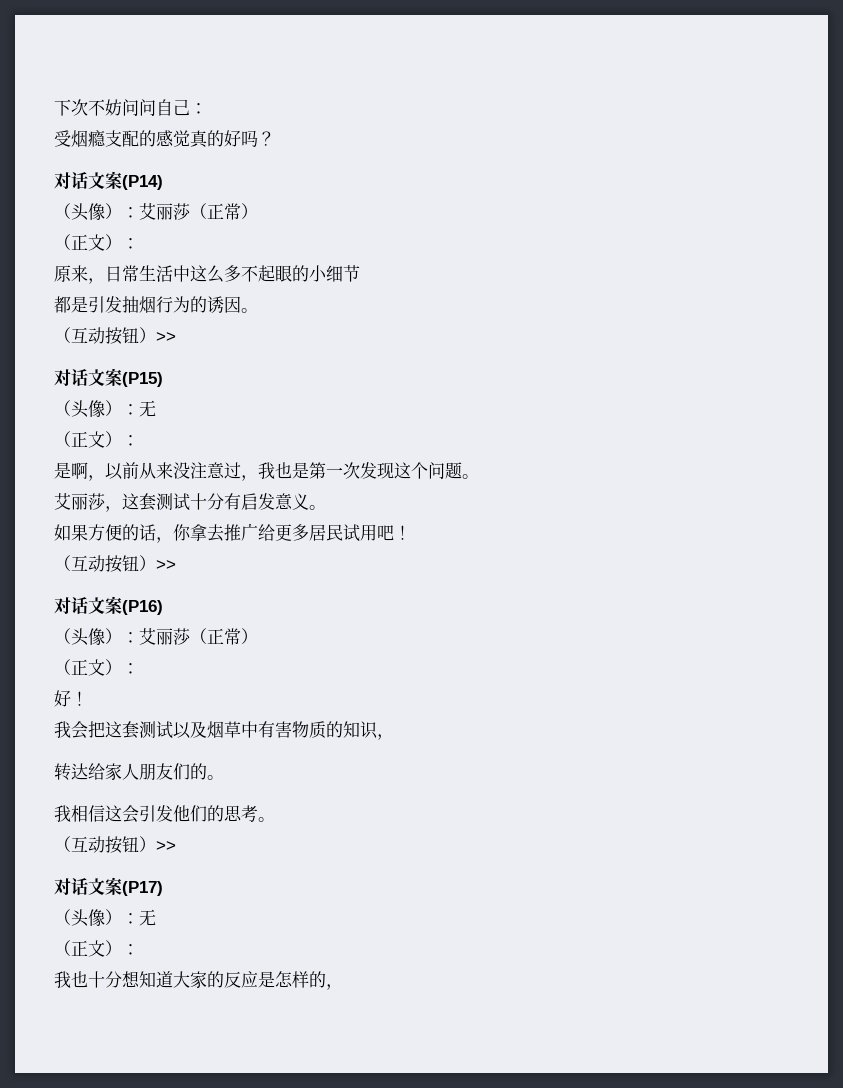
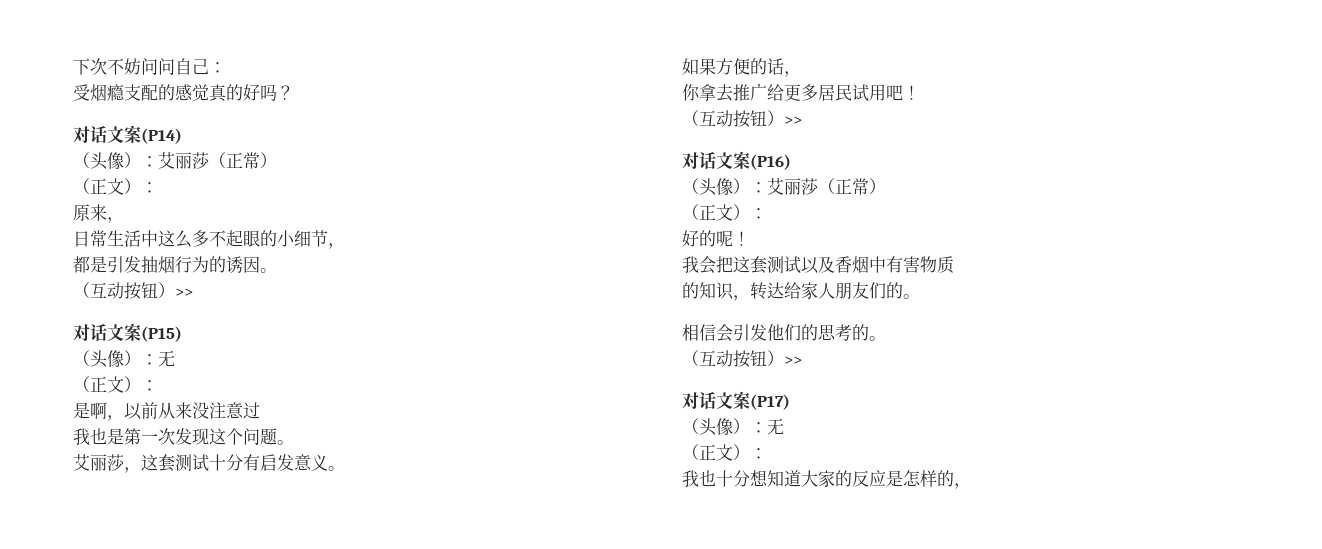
(105, 281) none -> (124, 220) //
(360, 273) none -> [328,243,345,249] ，
[241,475,258,481] ， -> (260, 410) //
(173, 540) none -> (801, 74) //
(71, 698) none -> [699,230,733,247] 的呢
[207,721,241,738] 烟草 -> [835,256,869,273] 香烟
(326, 730) none -> (954, 265) //
(394, 737) // -> (750, 298) none
[54,805,122,822] 我相信这 -> [682,324,716,341] 相信
(258, 813) none -> [852,324,869,341] 的

